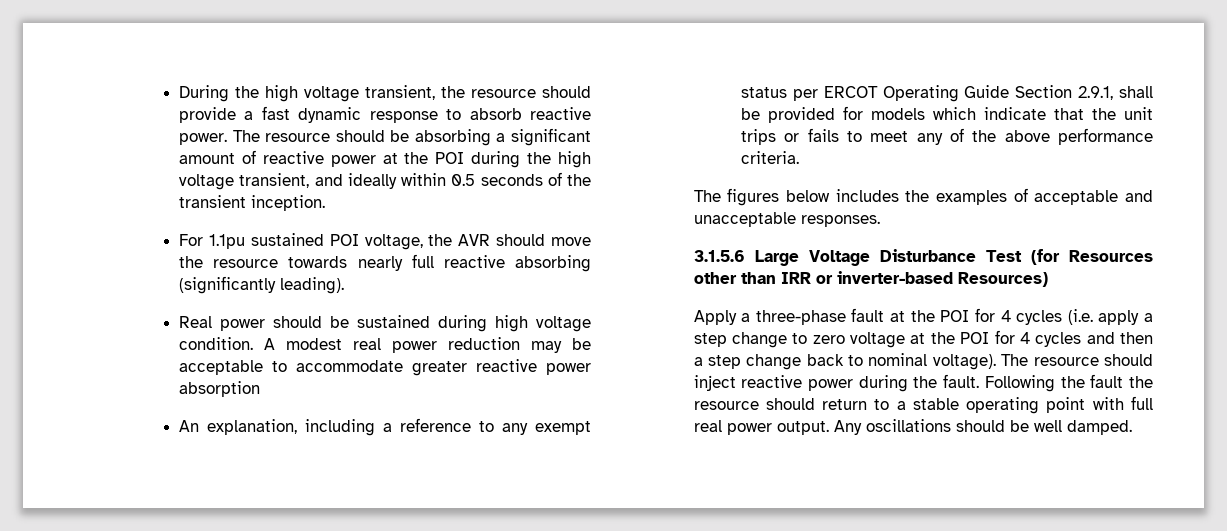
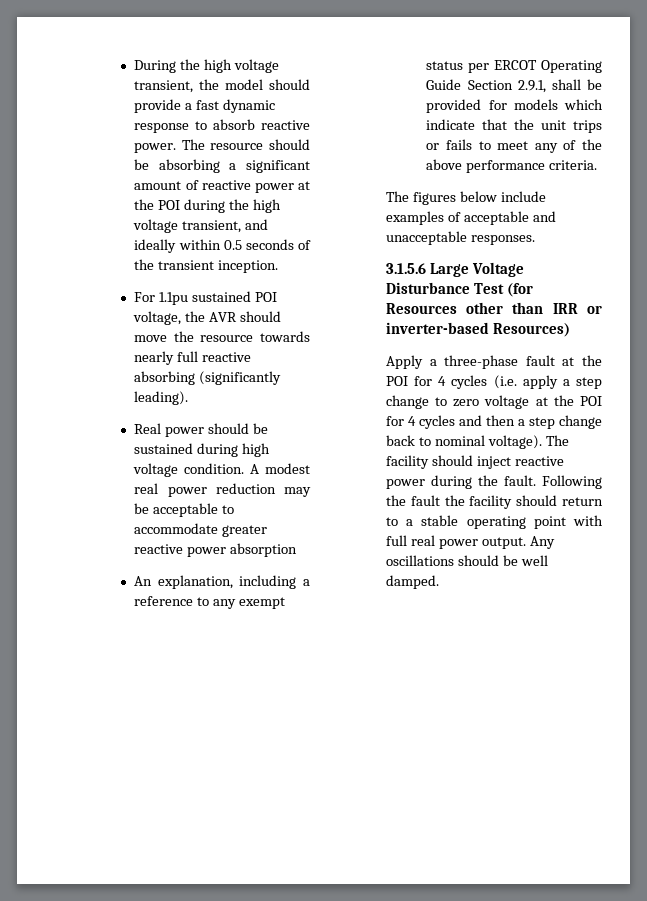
[471,89,537,98] resource -> [225,79,264,90] model
[835,189,930,202] includes the -> [500,191,546,202] include
[1033,357,1099,366] resource -> [385,455,429,469] facility
[693,401,759,410] resource -> [469,495,513,509] facility

